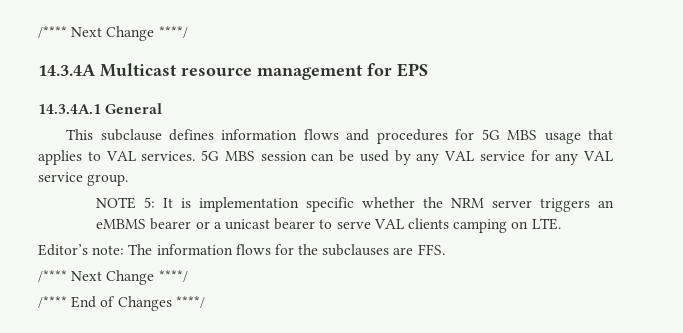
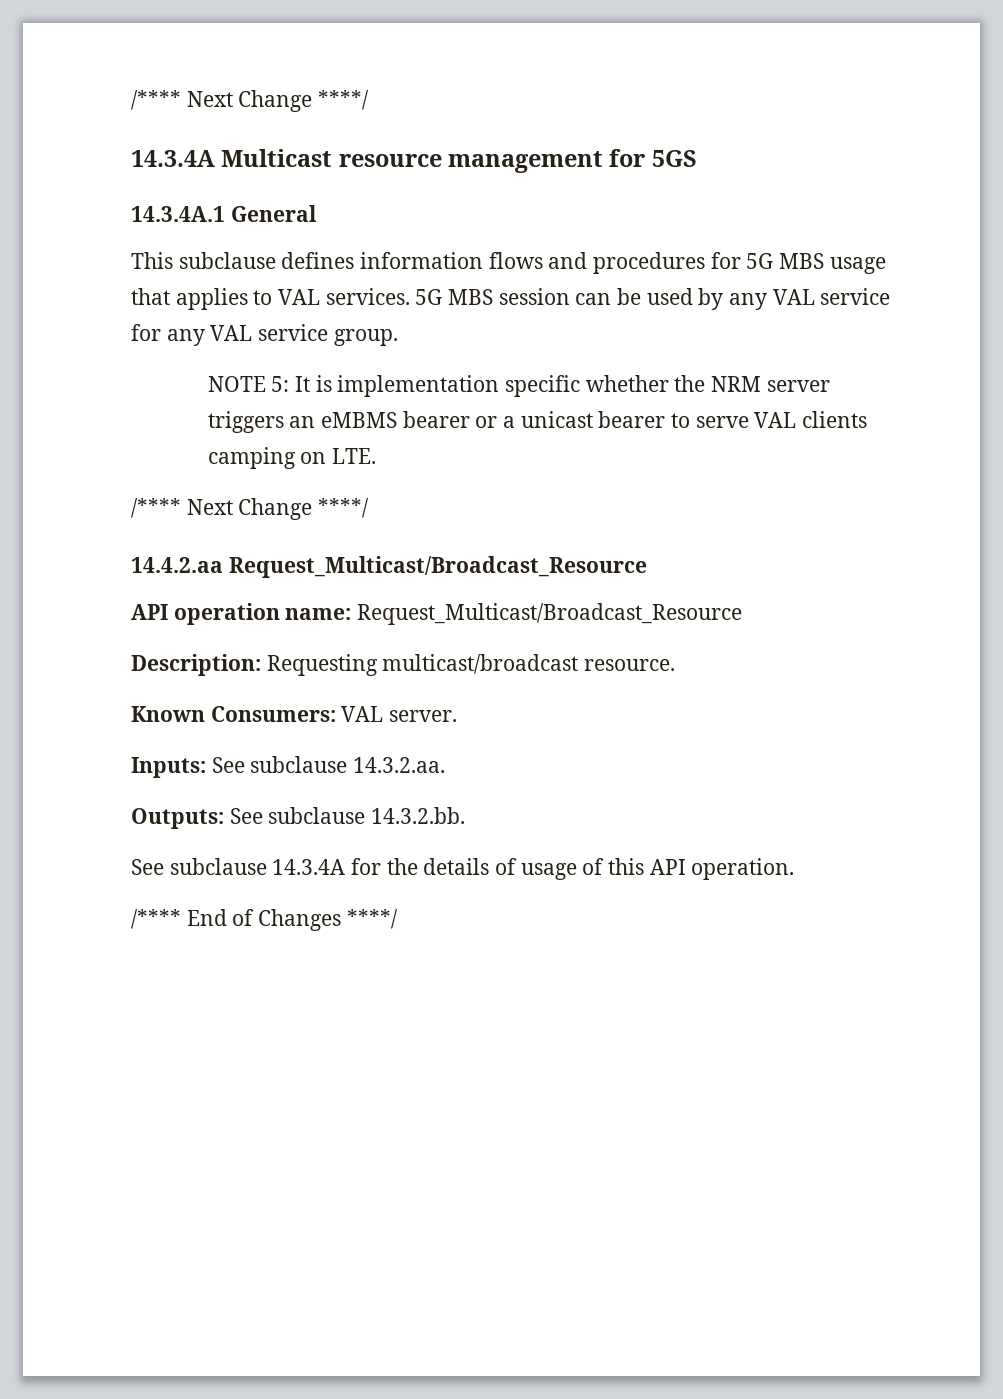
[397,63,428,77] EPS -> [651,150,697,167] 5GS
[38,244,445,256] [38,270,188,285] Editor’s note: The information flows for the subclauses are FFS. // /**** Next Change ****/ -> [131,498,370,520] [131,556,647,578] [131,603,743,625] [131,654,676,676] [131,706,458,722] [131,756,446,778] [131,807,466,829] [131,858,795,880] /**** Next Change ****/ // 14.4.2.aa Request_Multicast/Broadcast_Resource // API operation name: Request_Multicast/Broadcast_Resource // Description: Requesting multicast/broadcast resource. // Known Consumers: VAL server. // Inputs: See subclause 14.3.2.aa. // Outputs: See subclause 14.3.2.bb. // See subclause 14.3.4A for the details of usage of this API operation.

